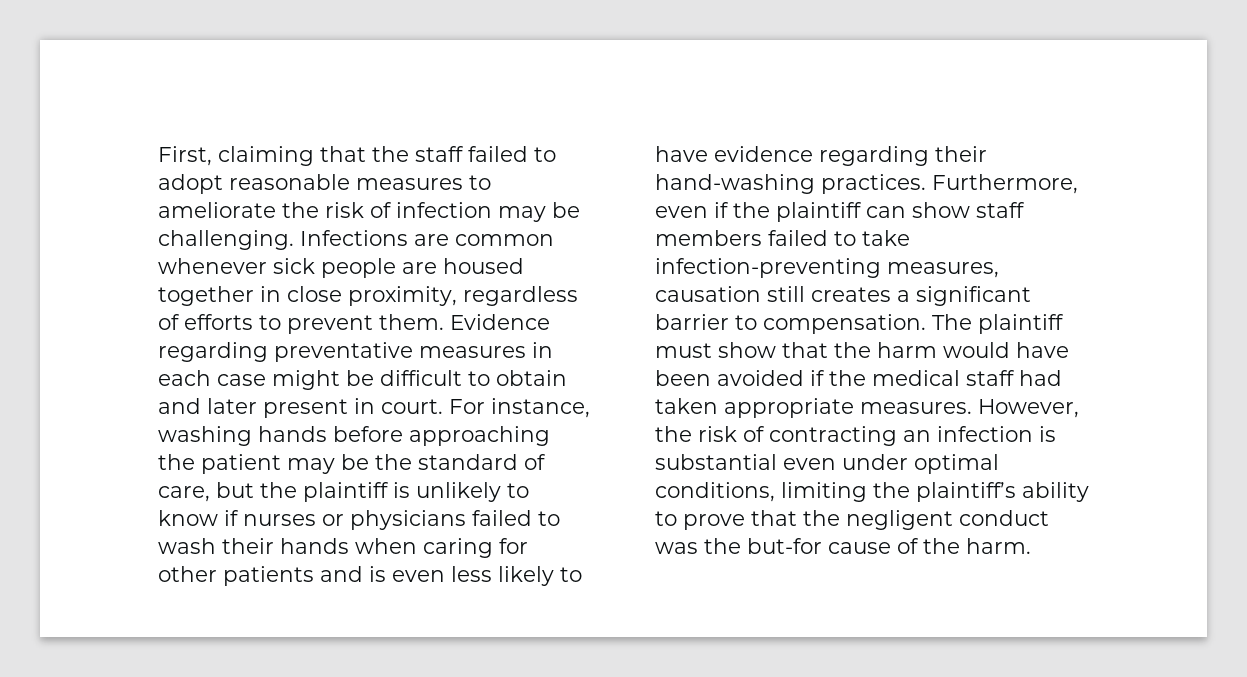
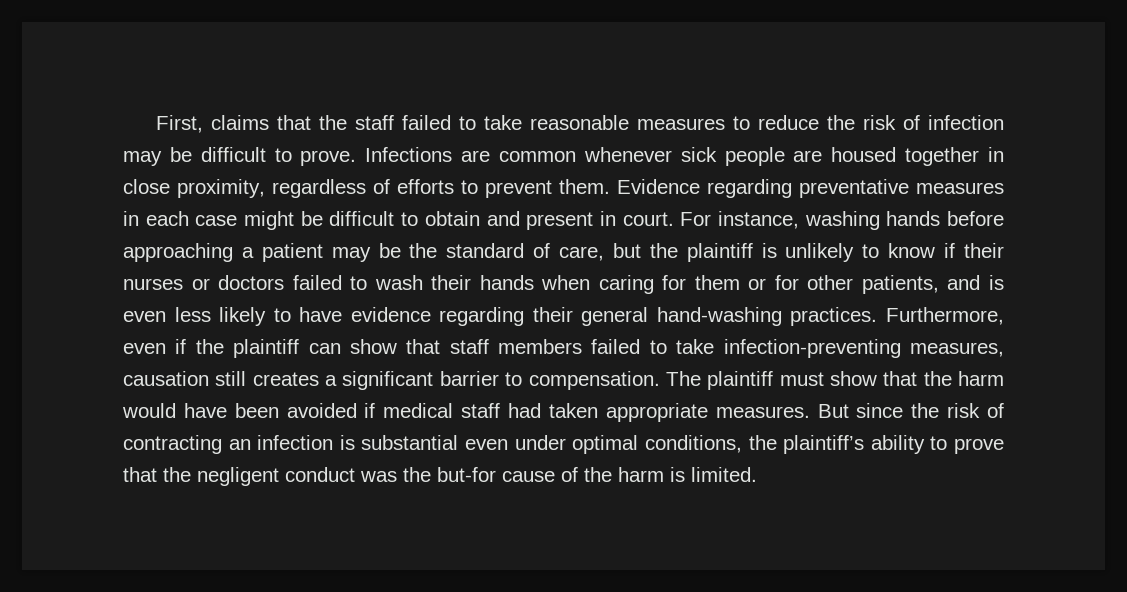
[218,146,314,166] claiming -> [210,115,269,130] claims
[158,174,223,194] adopt -> [483,115,522,130] take
[158,202,276,218] ameliorate -> [757,115,819,130] reduce
[158,230,294,250] challenging. -> [200,147,357,166] difficult to prove.
[207,398,257,414] later -> (520, 218) none
[158,454,195,470] the -> [241,247,254,258] a
(239, 518) none -> [963,243,1004,258] their
[350,510,466,530] physicians -> [218,275,285,290] doctors
[158,566,314,586] other patients -> [694,275,939,294] them or for other patients,
(987, 154) none -> [581,307,649,326] general
(970, 210) none -> [406,339,441,354] that
[829,370,866,386] the -> (376, 410) none
[978,399,1079,418] However, -> [817,403,904,418] But since
[781,482,867,502] limiting -> (742, 444) none
[966,538,1031,554] harm. -> [618,467,757,482] harm is limited.

